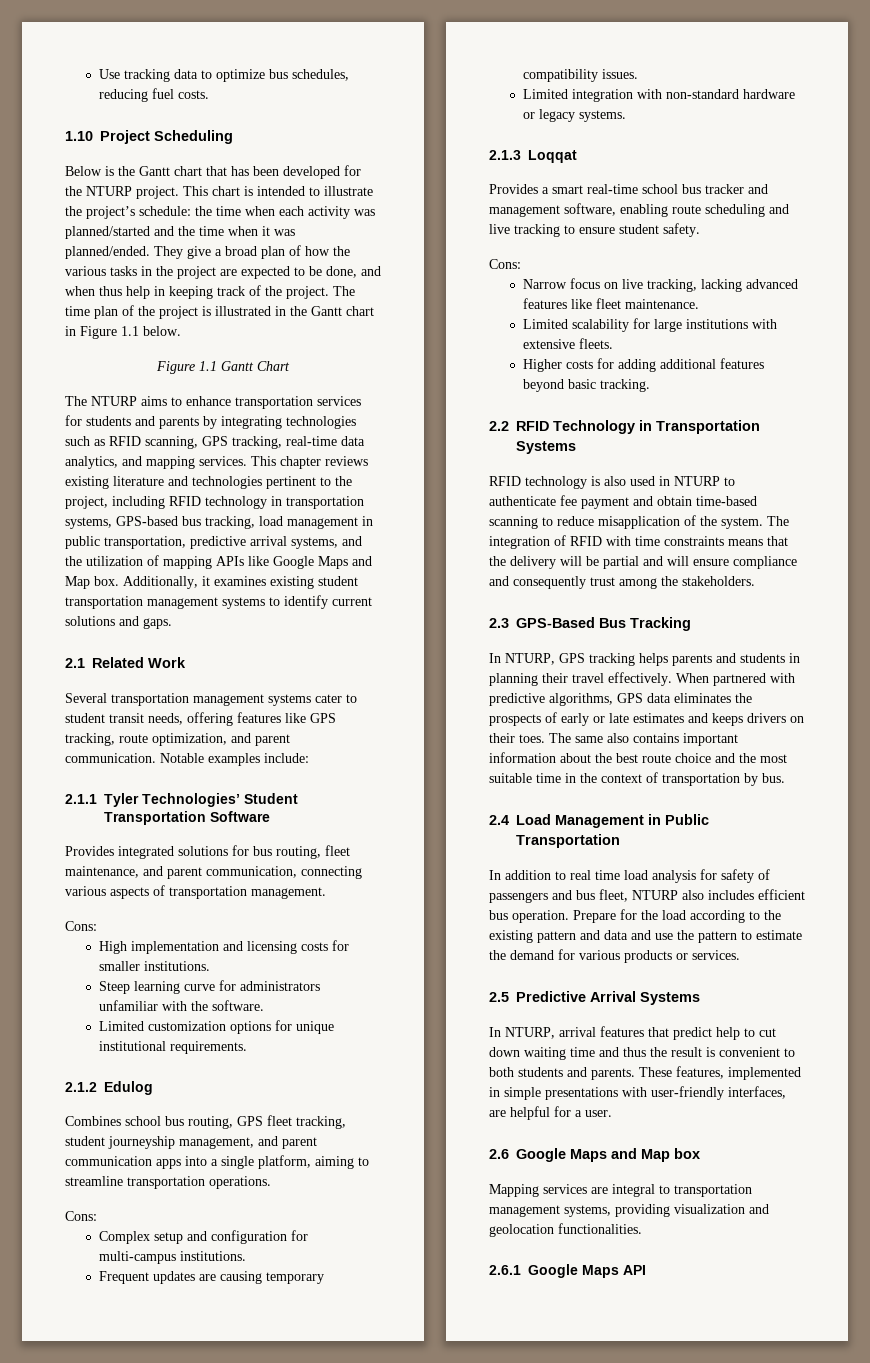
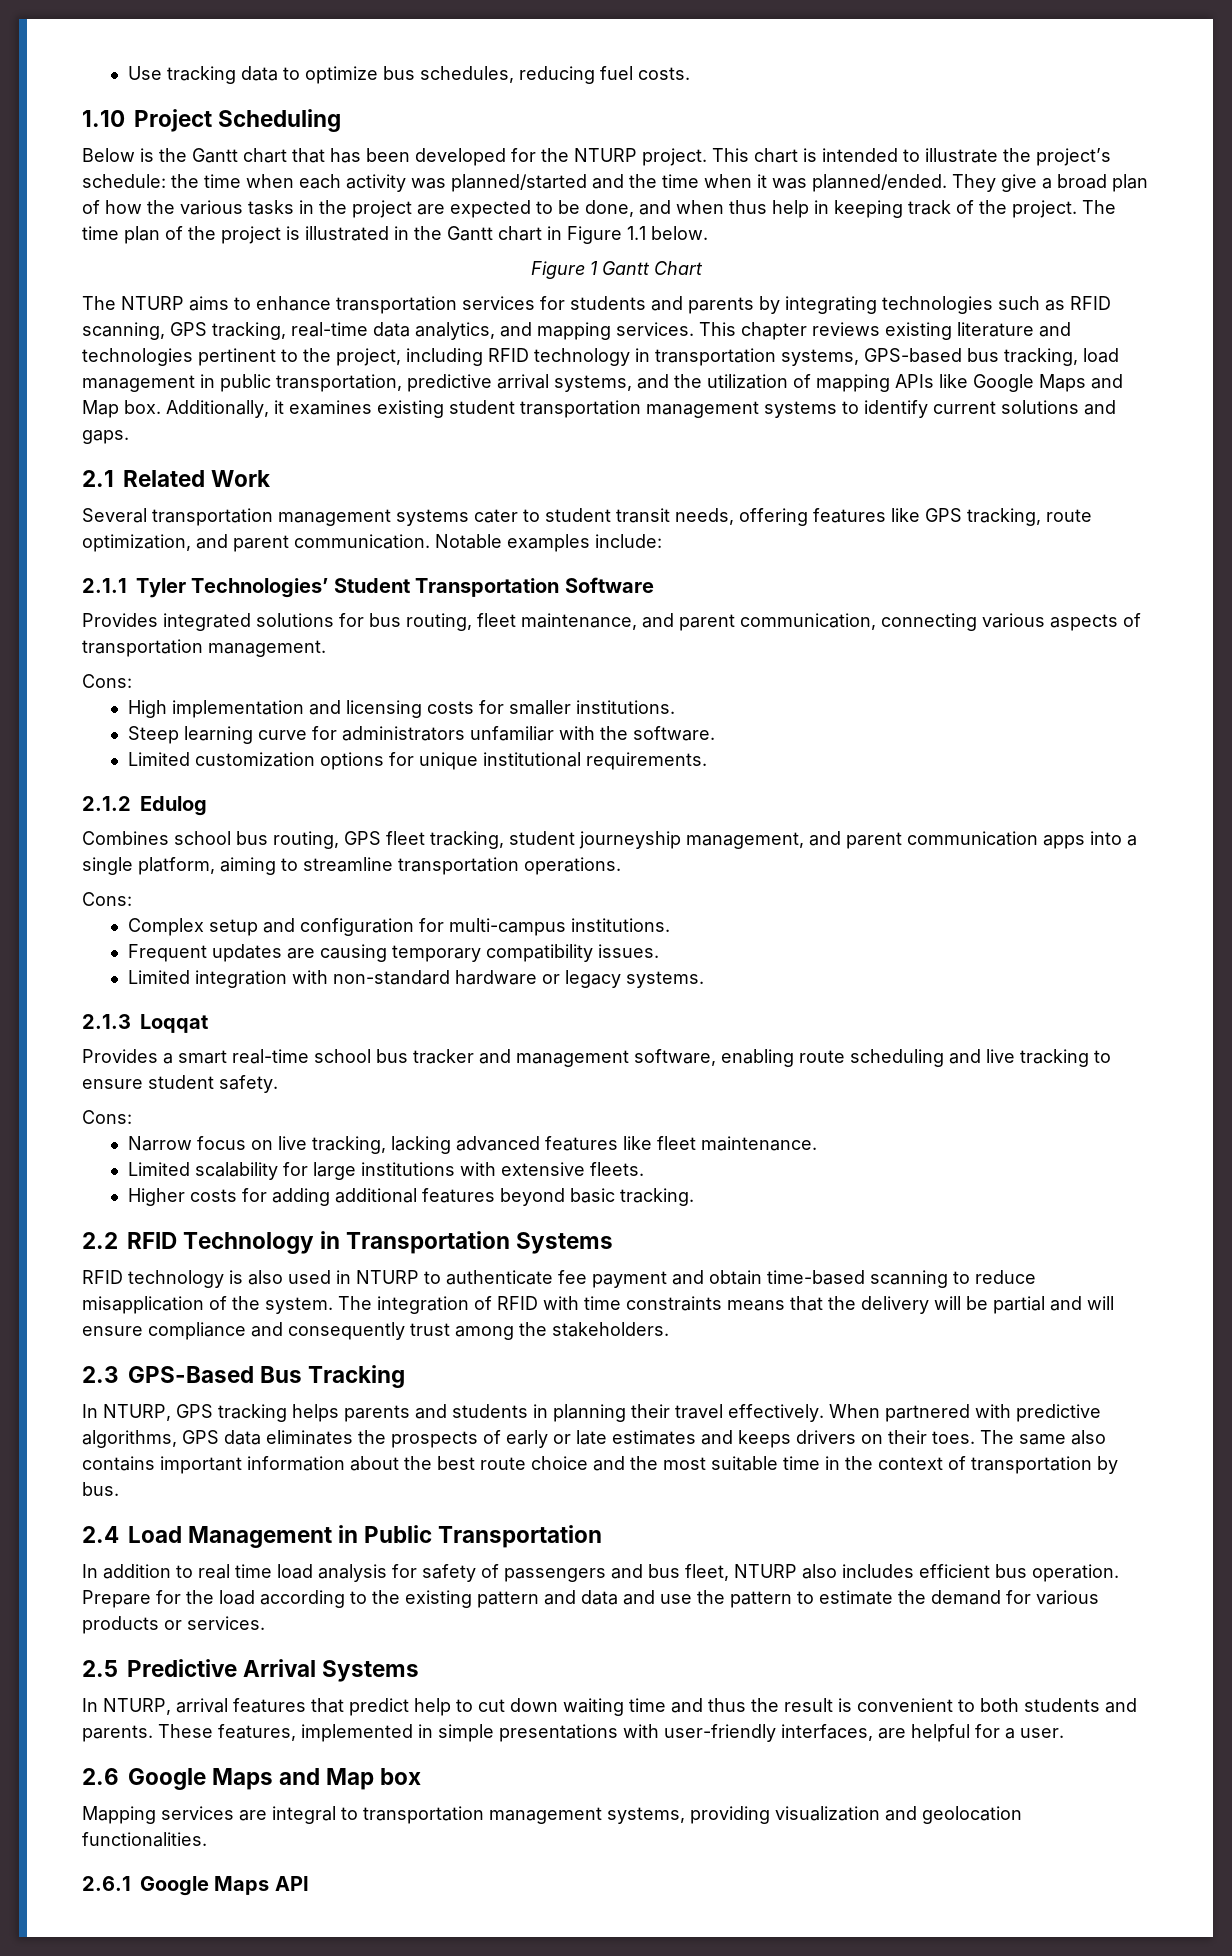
[199,361,217,371] 1.1 -> [589,261,598,275] 1

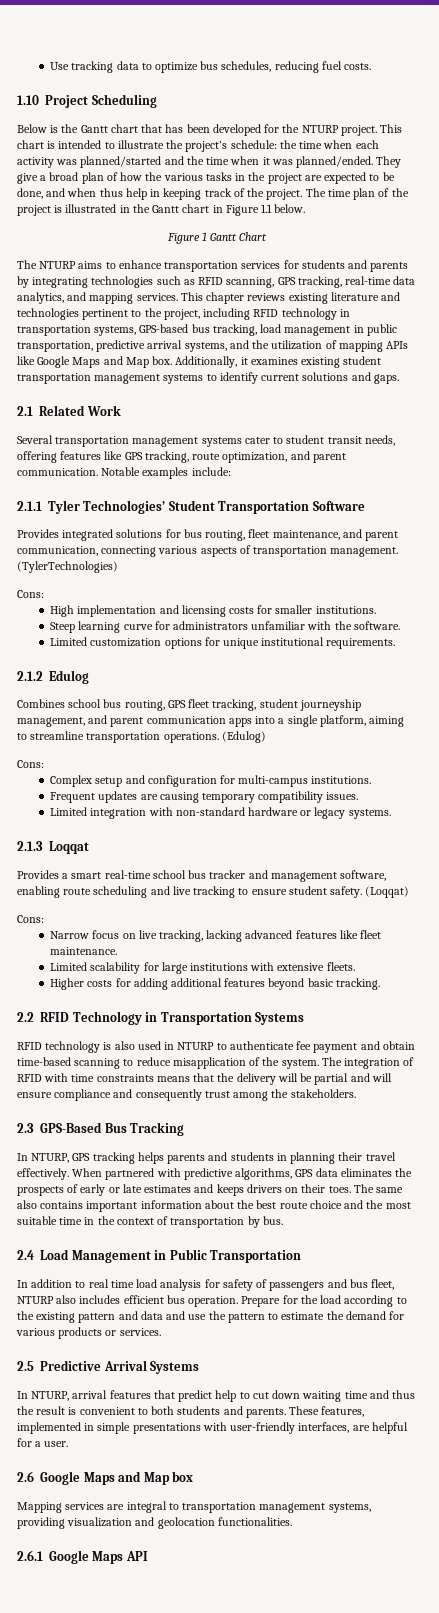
(326, 648) none -> [17,561,118,573] (TylerTechnologies)
(621, 866) none -> [221,731,266,743] (Edulog)
(278, 1084) none -> [365,886,410,898] (Loqqat)

